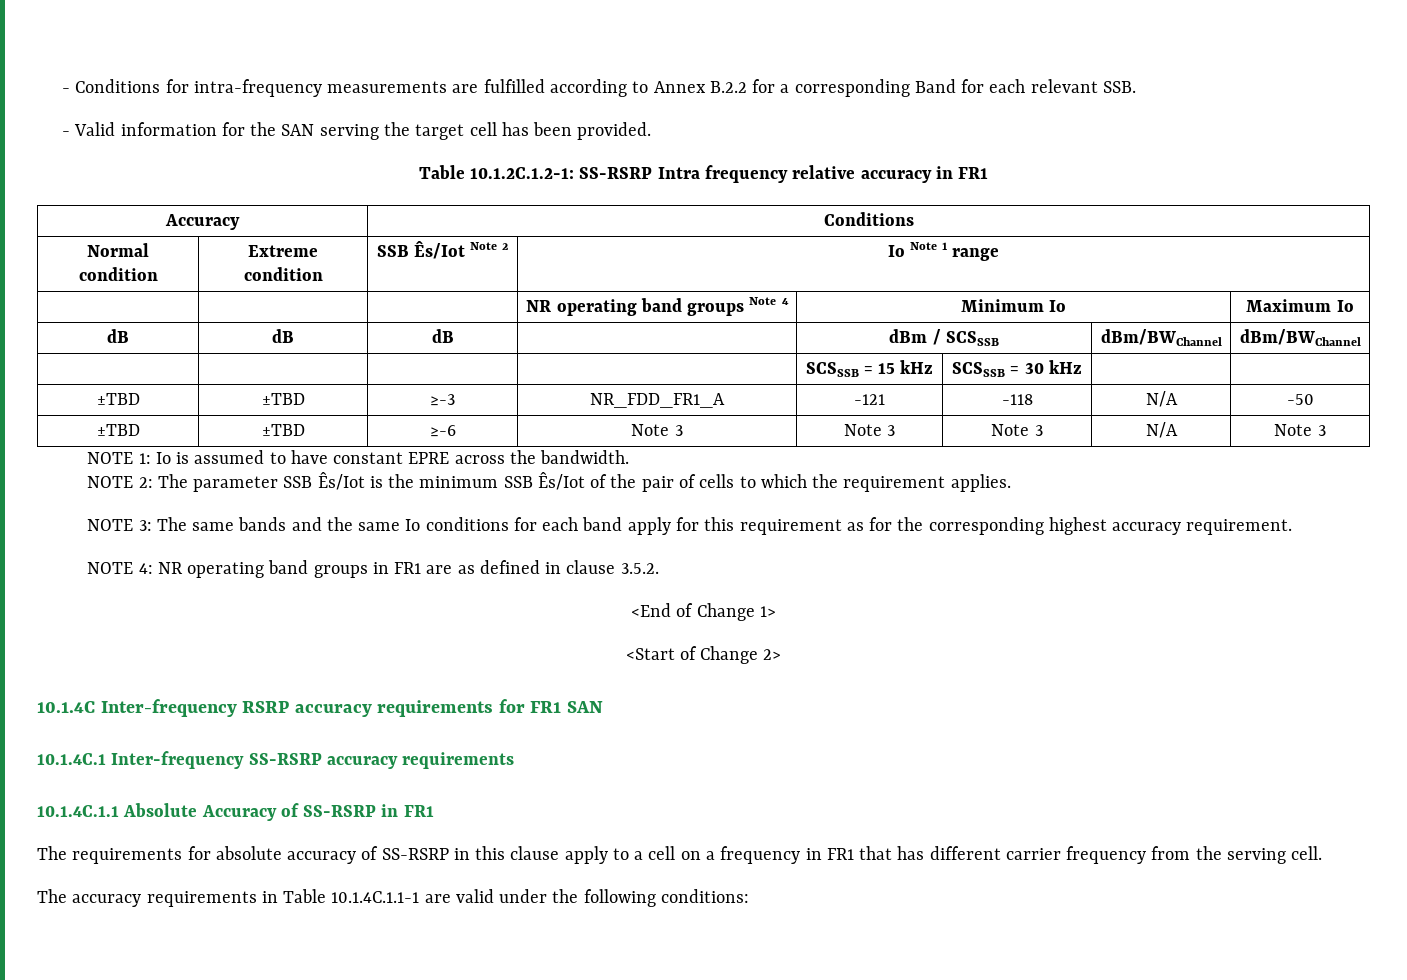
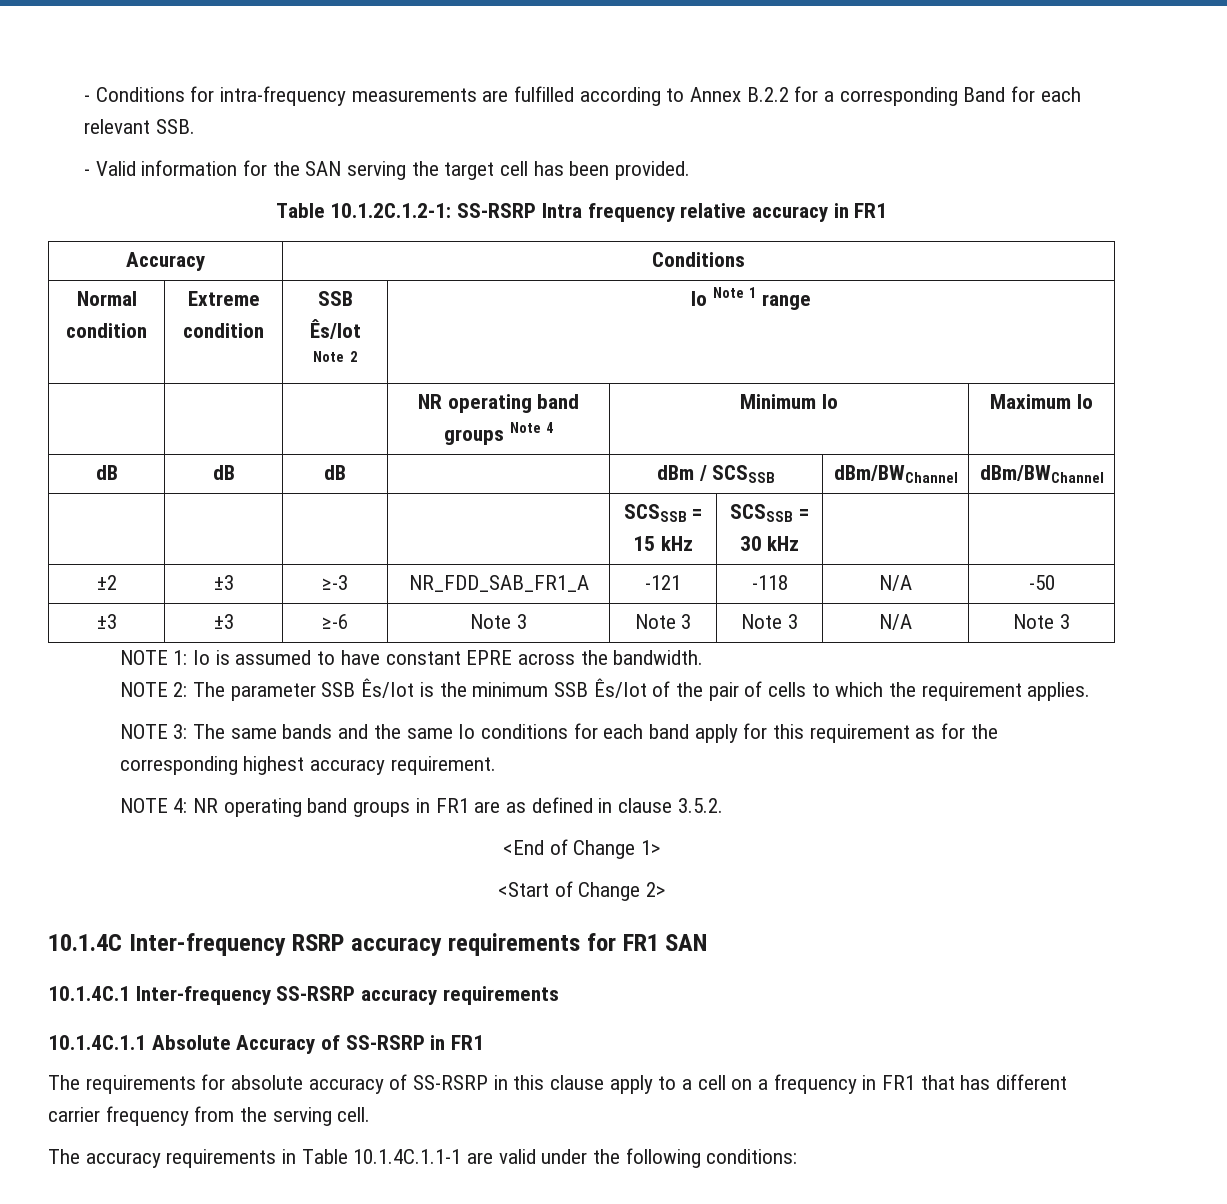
[96,393,140,405] [261,393,305,405] ±TBD | ±TBD -> [96,575,117,590] [213,575,234,590] ±2 | ±3
[590,393,726,408] NR_FDD_FR1_A -> [408,575,589,592] NR_FDD_SAB_FR1_A
[96,424,140,436] [261,424,305,436] ±TBD | ±TBD -> [96,614,117,629] [213,614,234,629] ±3 | ±3

